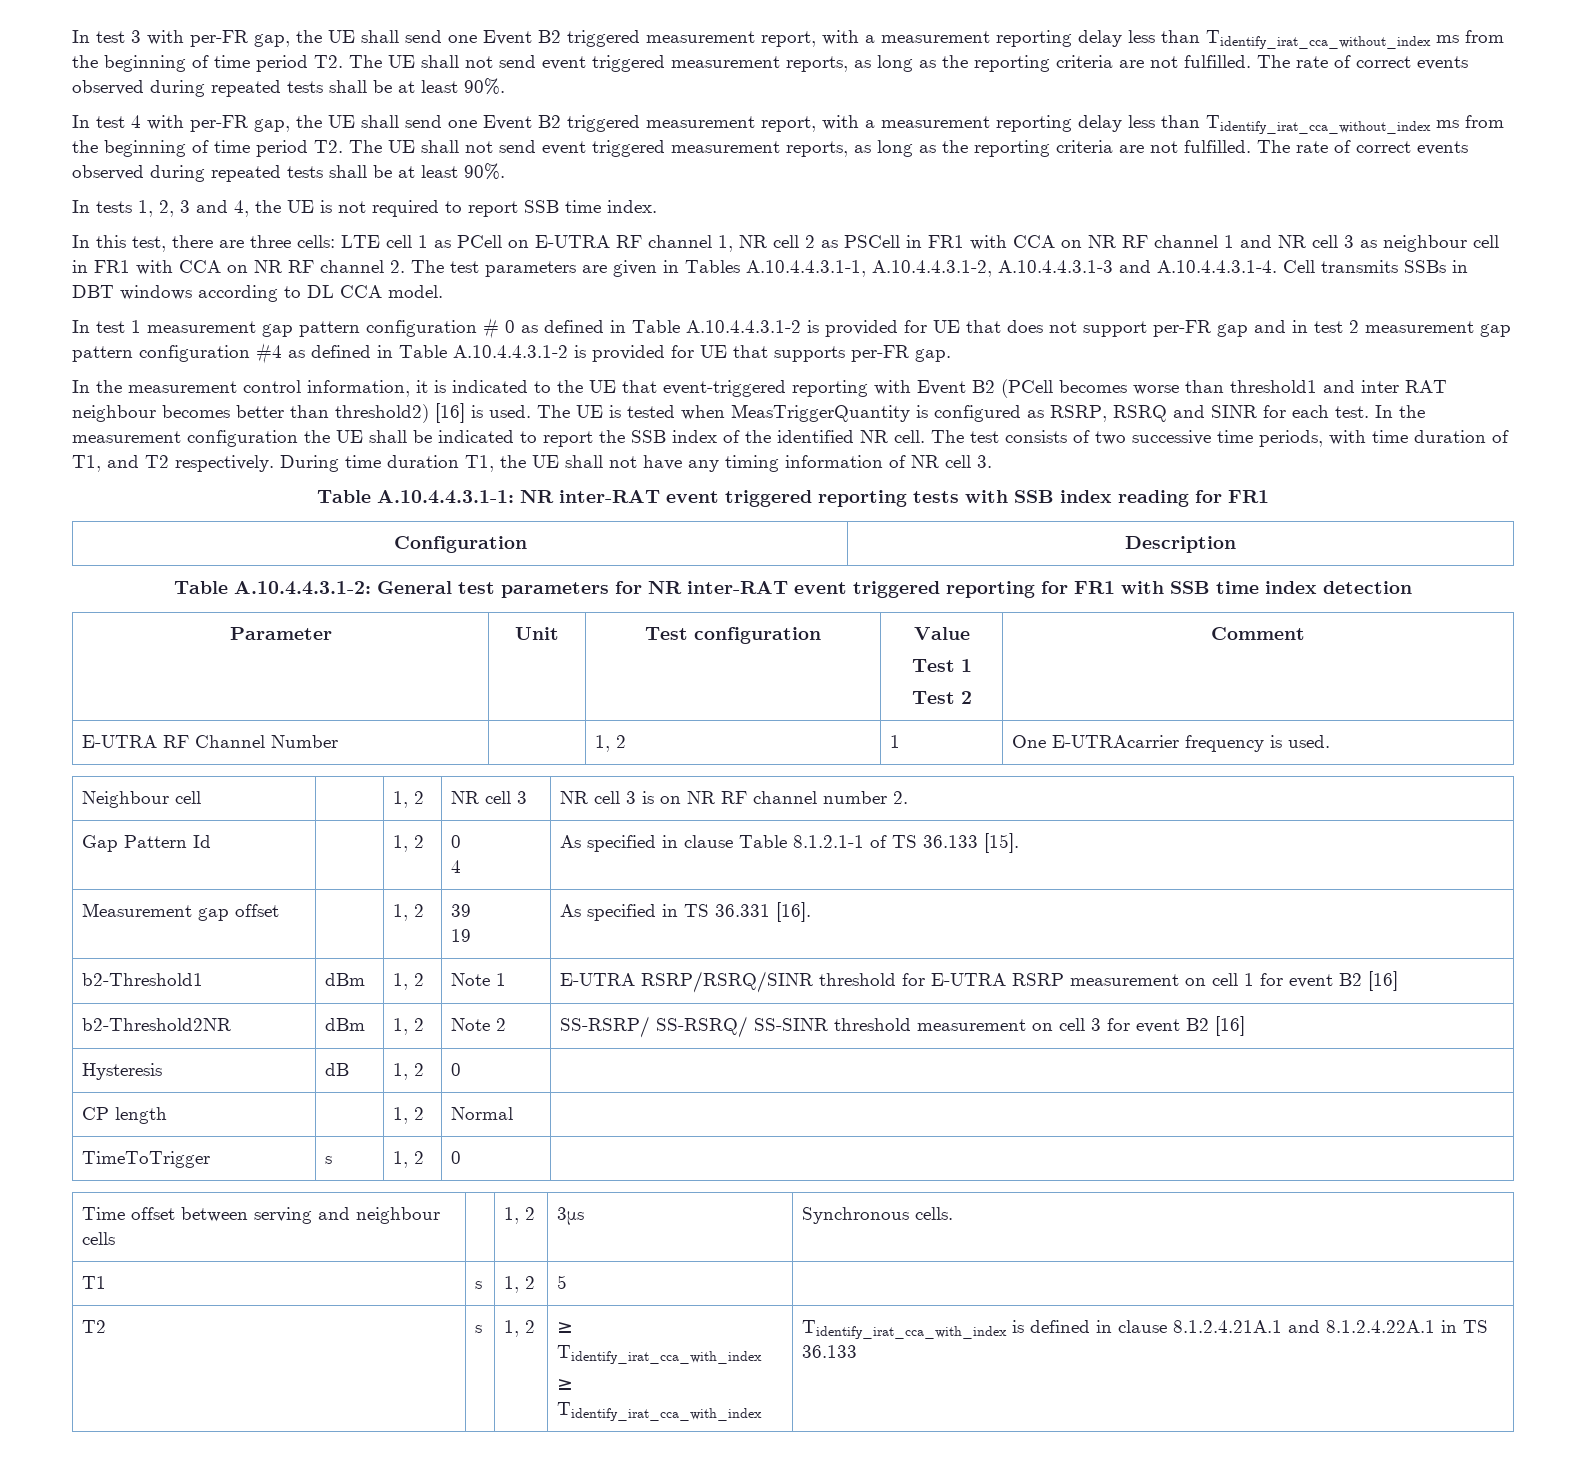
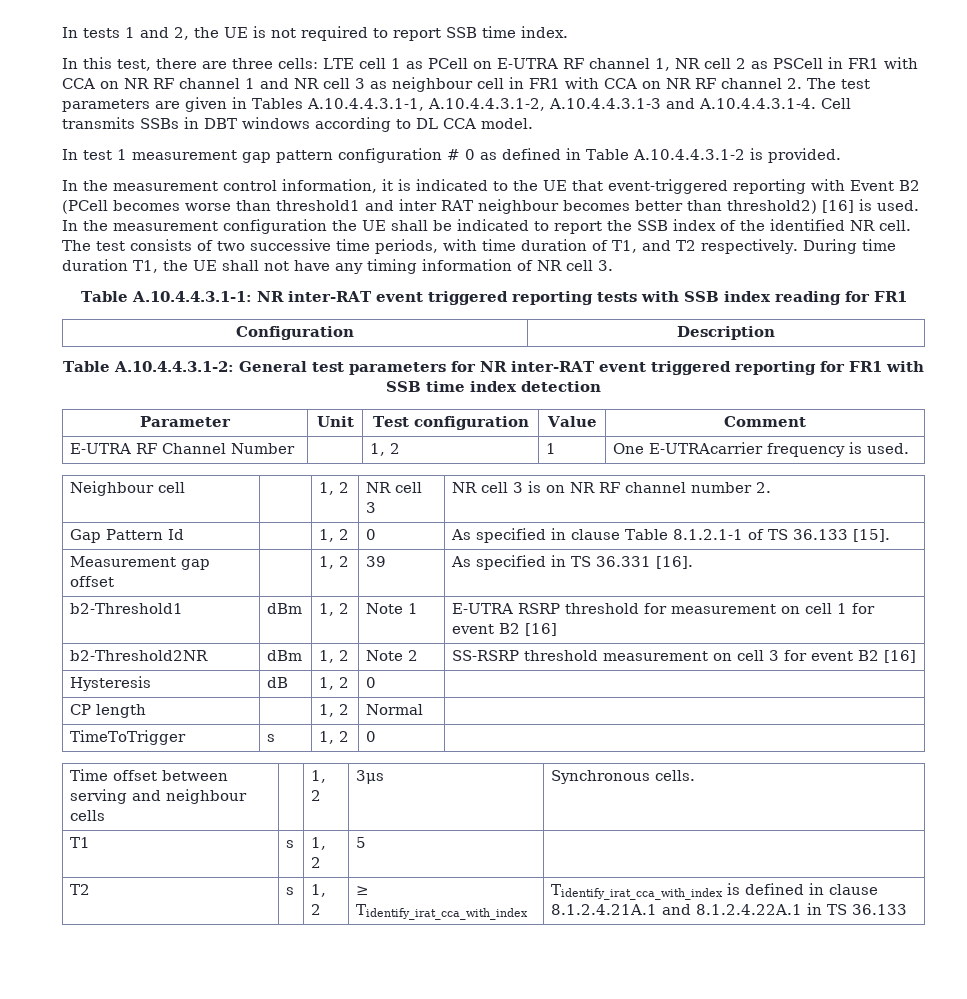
[72,30,1504,49] [72,55,1468,72] [72,78,505,97] [72,115,1504,134] [72,140,1468,157] [72,163,505,182] [72,200,249,217] In test 3 with per-FR gap, the UE shall send one Event B2 triggered measurement report, with a measurement reporting delay less than Tidentify_irat_cca_without_index ms from the beginning of time period T2. The UE shall not send event triggered measurement reports, as long as the reporting criteria are not fulfilled. The rate of correct events observed during repeated tests shall be at least 90%. // In test 4 with per-FR gap, the UE shall send one Event B2 triggered measurement report, with a measurement reporting delay less than Tidentify_irat_cca_without_index ms from the beginning of time period T2. The UE shall not send event triggered measurement reports, as long as the reporting criteria are not fulfilled. The rate of correct events observed during repeated tests shall be at least 90%. // In tests 1, 2, 3 and 4, -> [62,27,189,40] In tests 1 and 2,
[825,320,1511,337] [72,343,951,364] provided for UE that does not support per-FR gap and in test 2 measurement gap pattern configuration #4 as defined in Table A.10.4.4.3.1-2 is provided for UE that supports per-FR gap. -> [767,148,841,163] provided.
[537,404,1369,422] The UE is tested when MeasTriggerQuantity is configured as RSRP, RSRQ and SINR for each test. -> (919, 205) none
[911,659,972,672] [911,691,972,704] // Test 1 // Test 2 -> (597, 421) none
[451,860,462,873] // 4 -> (377, 534) none
[451,929,472,942] // 19 -> (387, 561) none
[641,971,814,993] RSRP/RSRQ/SINR -> [518,603,561,614] RSRP
[931,973,1065,986] E-UTRA RSRP -> (668, 608) none
[560,1016,829,1038] SS-RSRP/ SS-RSRQ/ SS-SINR -> [452,650,520,661] SS-RSRP
[557,1379,574,1390] [557,1402,763,1421] // ≥ Tidentify_irat_cca_with_index -> (529, 912) none

